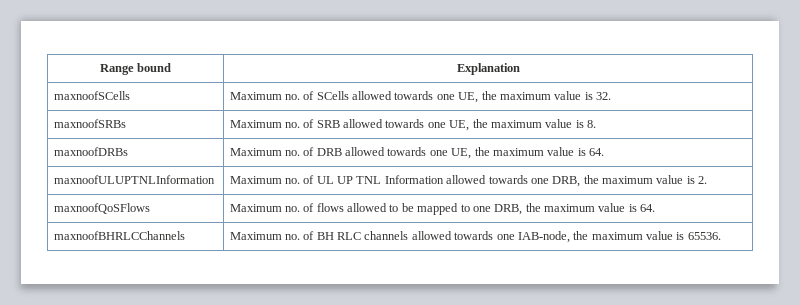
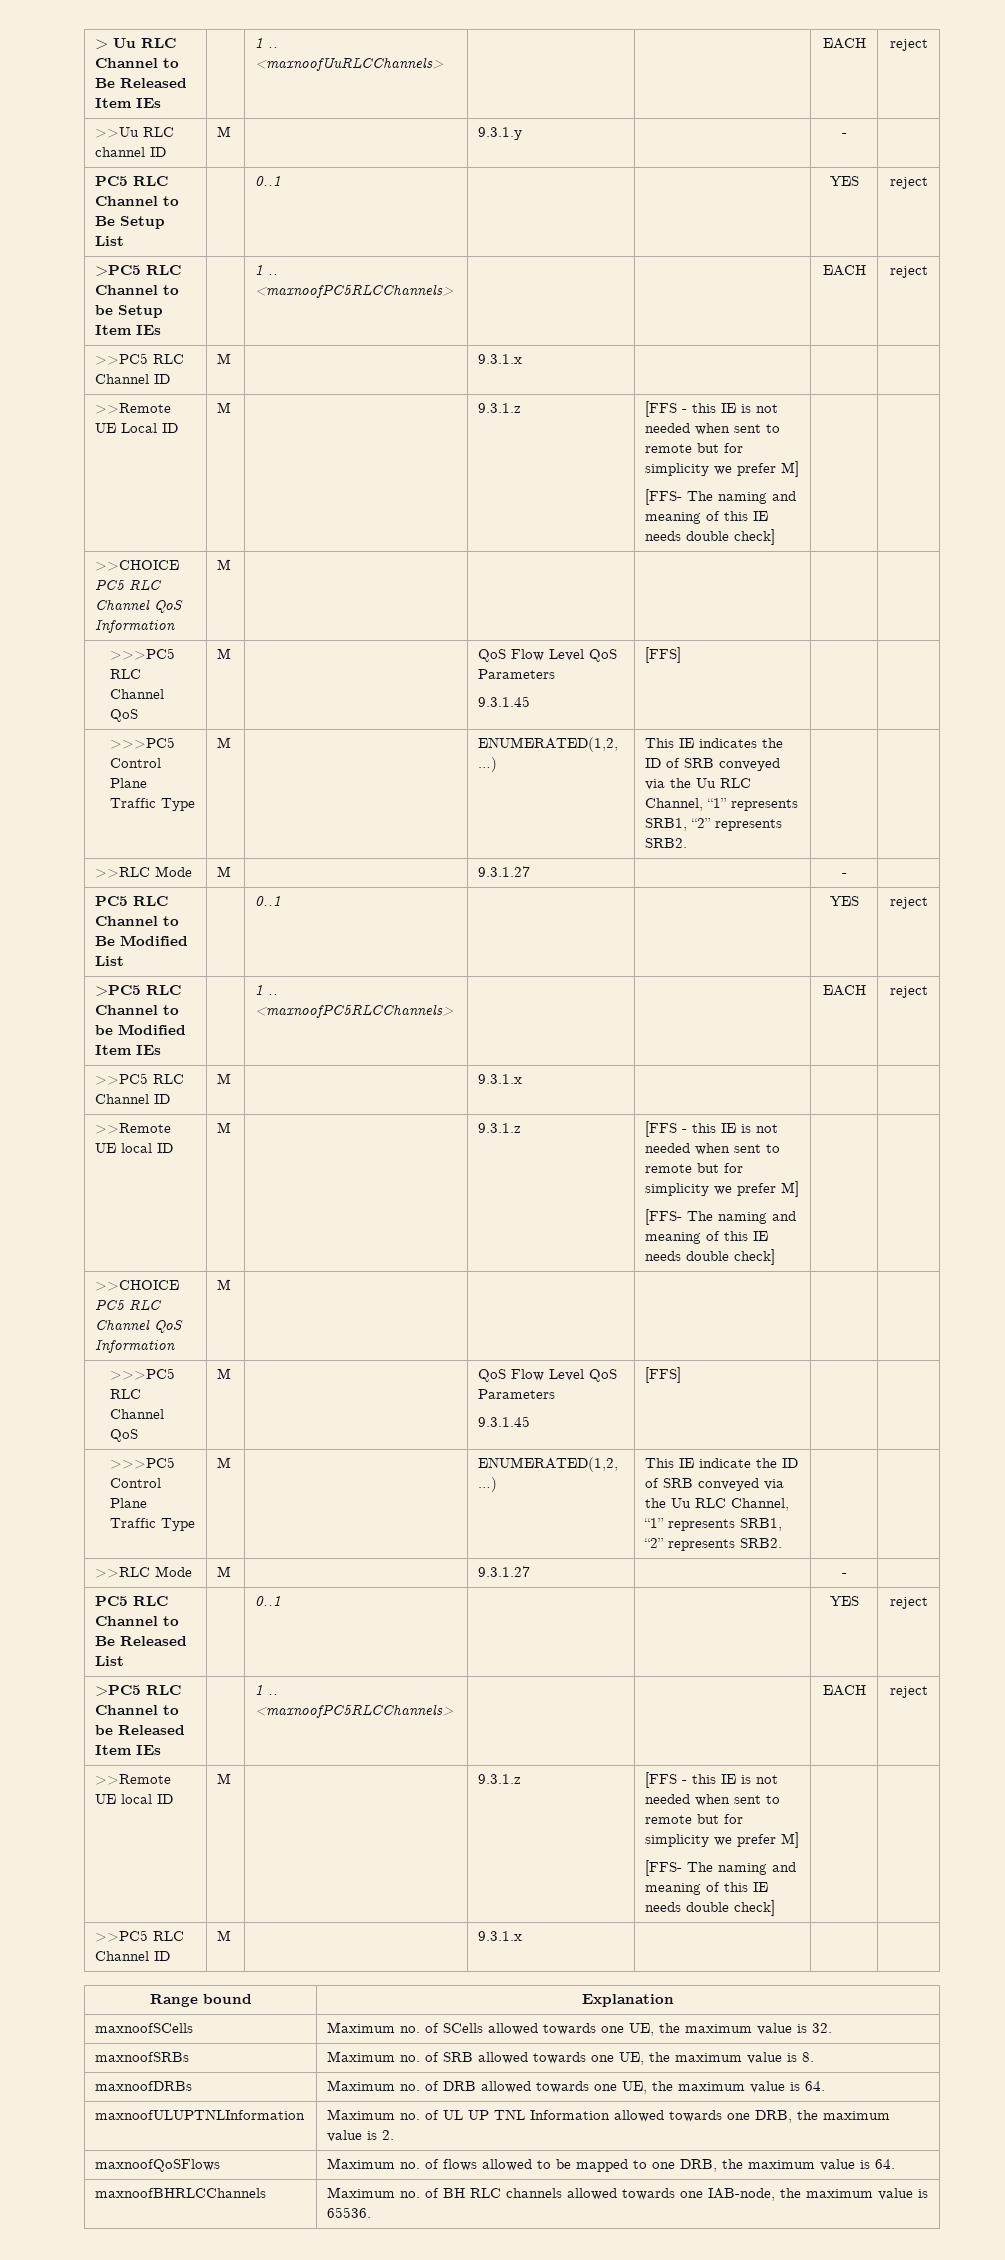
(99, 69) none -> [95,38,177,50] [95,58,180,68] [95,78,188,88] [95,98,162,108] [255,38,279,48] [255,57,444,71] [822,38,866,49] [889,39,928,51] [95,127,175,138] [95,147,167,157] [217,126,232,137] [478,127,523,140] [841,133,847,137] [95,176,169,186] [95,196,180,206] [95,216,166,229] [95,236,125,246] [255,176,282,186] [829,176,859,186] [889,177,928,189] [95,265,182,277] [95,285,180,295] [95,305,164,318] [95,325,162,335] [255,265,279,275] [255,284,454,298] [822,265,866,276] [889,266,928,278] [95,353,185,365] [95,374,171,384] [217,353,232,364] [478,354,523,364] [95,403,172,414] [95,423,179,433] [217,402,232,413] [478,403,522,413] [645,401,779,417] [645,423,781,435] [645,443,744,453] [645,461,800,477] [645,489,797,505] [645,511,769,524] [645,529,776,545] [95,560,180,571] [95,579,163,591] [95,599,184,613] [95,620,176,633] [217,559,232,570] [109,648,175,660] [109,669,141,679] [109,689,164,699] [109,709,138,722] [217,648,232,659] [478,649,618,662] [478,669,556,679] [478,696,531,707] [645,647,682,663] [109,737,175,749] [109,758,161,768] [109,778,147,788] [109,798,195,811] [217,737,232,748] [478,737,619,752] [478,757,498,772] [645,738,784,748] [645,758,781,771] [645,778,752,790] [645,798,799,811] [645,818,783,831] [645,838,688,848] [95,866,193,878] [217,866,232,877] [478,866,531,877] [841,873,847,877] [95,896,169,906] [95,916,180,926] [95,935,189,946] [95,956,125,966] [255,896,282,906] [829,896,859,906] [889,897,928,909] [95,985,182,997] [95,1005,180,1015] [95,1024,187,1035] [95,1045,162,1055] [255,985,279,995] [255,1004,454,1018] [822,985,866,996] [889,986,928,998] [95,1073,185,1085] [95,1094,171,1104] [217,1073,232,1084] [478,1074,523,1084] [95,1123,172,1134] [95,1143,174,1153] [217,1122,232,1133] [478,1123,522,1133] [645,1121,779,1137] [645,1143,781,1155] [645,1163,744,1173] [645,1181,800,1197] [645,1209,797,1225] [645,1231,769,1244] [645,1249,776,1265] [95,1280,180,1291] [95,1299,163,1311] [95,1319,184,1333] [95,1340,176,1353] [217,1279,232,1290] [109,1368,175,1380] [109,1389,141,1399] [109,1409,164,1419] [109,1429,138,1442] [217,1368,232,1379] [478,1369,618,1382] [478,1389,556,1399] [478,1416,531,1427] [645,1367,682,1383] [109,1457,175,1469] [109,1478,161,1488] [109,1498,147,1508] [109,1518,195,1531] [217,1457,232,1468] [478,1457,619,1472] [478,1477,498,1492] [645,1458,799,1468] [645,1478,785,1491] [645,1498,790,1511] [644,1518,783,1531] [644,1538,783,1551] [95,1566,193,1578] [217,1566,232,1577] [478,1566,531,1577] [841,1573,847,1577] [95,1596,169,1606] [95,1616,180,1626] [95,1636,188,1646] [95,1656,125,1666] [255,1596,282,1606] [829,1596,859,1606] [889,1597,928,1609] [95,1685,182,1697] [95,1705,180,1715] [95,1725,186,1735] [95,1745,162,1755] [255,1685,279,1695] [255,1704,454,1718] [822,1685,866,1696] [889,1686,928,1698] [95,1774,172,1785] [95,1794,174,1804] [217,1773,232,1784] [478,1774,522,1784] [645,1772,779,1788] [645,1794,781,1806] [645,1814,744,1824] [645,1832,800,1848] [645,1860,797,1876] [645,1882,769,1895] [645,1900,776,1916] [95,1930,185,1942] [95,1951,171,1961] [217,1930,232,1941] [478,1931,523,1941] > Uu RLC Channel to Be Released Item IEs | | 1 .. <maxnoofUuRLCChannels> | | | EACH | reject // >>Uu RLC channel ID | M | | 9.3.1.y | | - | // PC5 RLC Channel to Be Setup List | | 0..1 | | | YES | reject // >PC5 RLC Channel to be Setup Item IEs | | 1 .. <maxnoofPC5RLCChannels> | | | EACH | reject // >>PC5 RLC Channel ID | M | | 9.3.1.x | | | // >>Remote UE Local ID | M | | 9.3.1.z | [FFS - this IE is not needed when sent to remote but for simplicity we prefer M] // [FFS- The naming and meaning of this IE needs double check] | | // >>CHOICE PC5 RLC Channel QoS Information | M | | | | | // >>>PC5 RLC Channel QoS | M | | QoS Flow Level QoS Parameters // 9.3.1.45 | [FFS] | | // >>>PC5 Control Plane Traffic Type | M | | ENUMERATED(1,2, …) | This IE indicates the ID of SRB conveyed via the Uu RLC Channel, “1” represents SRB1, “2” represents SRB2. | | // >>RLC Mode | M | | 9.3.1.27 | | - | // PC5 RLC Channel to Be Modified List | | 0..1 | | | YES | reject // >PC5 RLC Channel to be Modified Item IEs | | 1 .. <maxnoofPC5RLCChannels> | | | EACH | reject // >>PC5 RLC Channel ID | M | | 9.3.1.x | | | // >>Remote UE local ID | M | | 9.3.1.z | [FFS - this IE is not needed when sent to remote but for simplicity we prefer M] // [FFS- The naming and meaning of this IE needs double check] | | // >>CHOICE PC5 RLC Channel QoS Information | M | | | | | // >>>PC5 RLC Channel QoS | M | | QoS Flow Level QoS Parameters // 9.3.1.45 | [FFS] | | // >>>PC5 Control Plane Traffic Type | M | | ENUMERATED(1,2, …) | This IE indicate the ID of SRB conveyed via the Uu RLC Channel, “1” represents SRB1, “2” represents SRB2. | | // >>RLC Mode | M | | 9.3.1.27 | | - | // PC5 RLC Channel to Be Released List | | 0..1 | | | YES | reject // >PC5 RLC Channel to be Released Item IEs | | 1 .. <maxnoofPC5RLCChannels> | | | EACH | reject // >>Remote UE local ID | M | | 9.3.1.z | [FFS - this IE is not needed when sent to remote but for simplicity we prefer M] // [FFS- The naming and meaning of this IE needs double check] | | // >>PC5 RLC Channel ID | M | | 9.3.1.x | | | //

